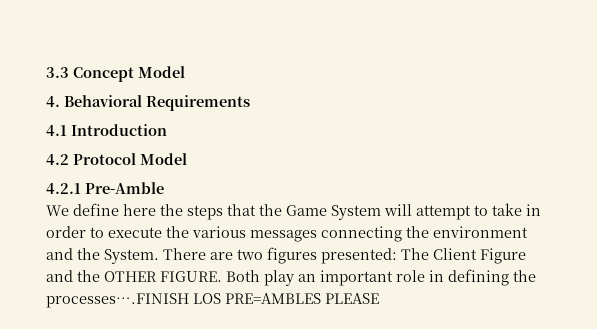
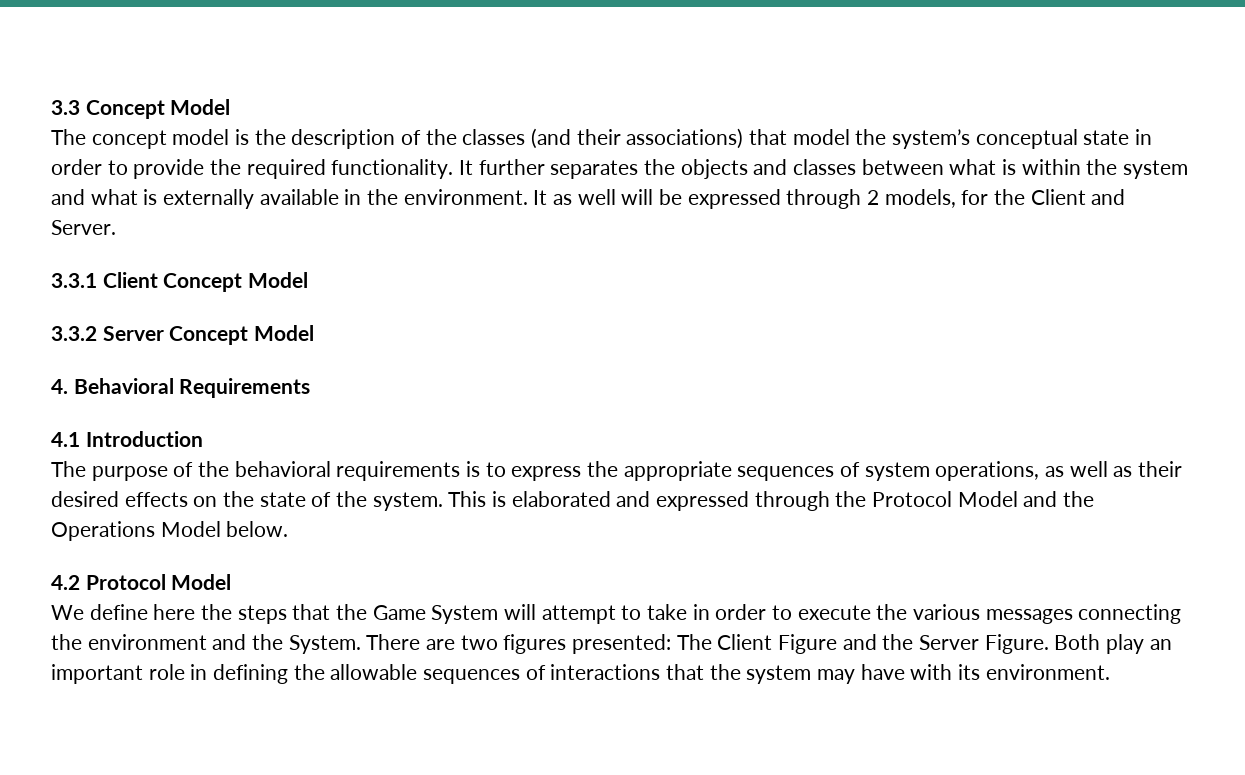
(185, 72) none -> [51,128,1153,149] [51,159,1189,179] [51,189,1126,209] [51,220,116,235] [51,272,309,292] [51,325,315,345] // The concept model is the description of the classes (and their associations) that model the system’s conceptual state in order to provide the required functionality. It further separates the objects and classes between what is within the system and what is externally available in the environment. It as well will be expressed through 2 models, for the Client and Server. // 3.3.1 Client Concept Model // 3.3.2 Server Concept Model
(167, 130) none -> [51,461,1183,481] [51,491,1095,511] [51,521,289,541] // The purpose of the behavioral requirements is to express the appropriate sequences of system operations, as well as their desired effects on the state of the system. This is elaborated and expressed through the Protocol Model and the Operations Model below.
[46,182,164,194] // 4.2.1 Pre-Amble -> (232, 582) none
[104,271,222,282] OTHER FIGURE. -> [919,634,1049,654] Server Figure.
[46,293,379,308] processes….FINISH LOS PRE=AMBLES PLEASE -> [330,664,1110,684] allowable sequences of interactions that the system may have with its environment.

